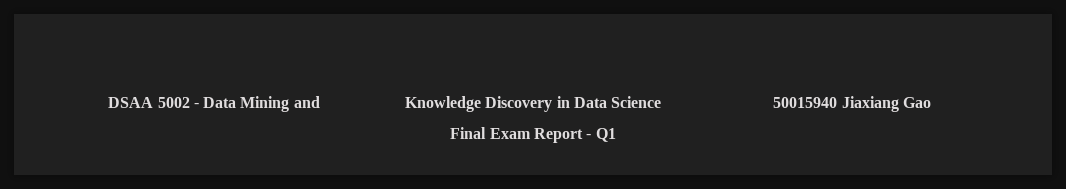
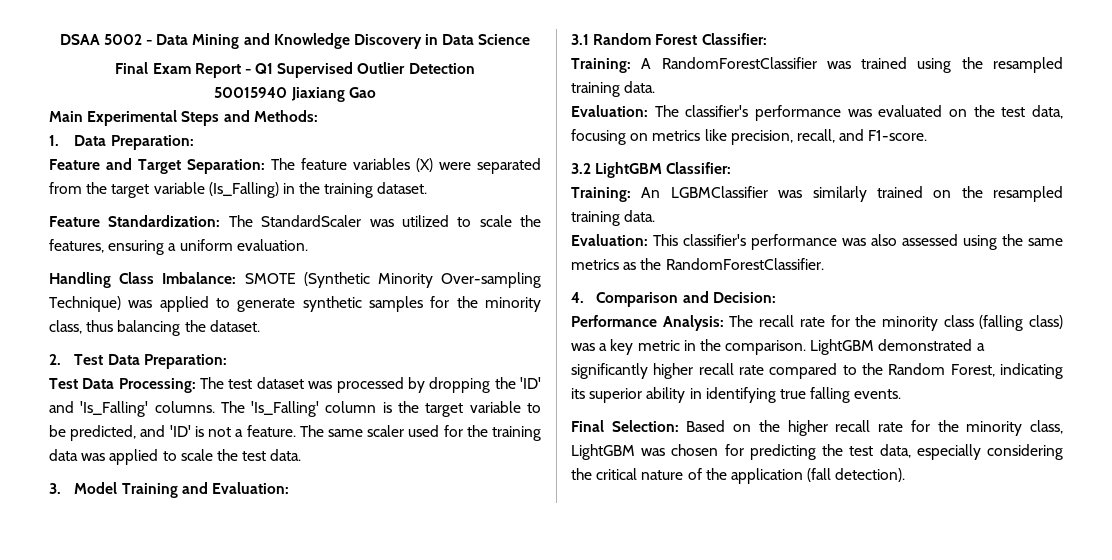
(616, 135) none -> [277,62,475,78] Supervised Outlier Detection
(931, 102) none -> [49,110,318,126] [49,135,194,150] [49,158,541,174] [49,182,428,198] [49,215,541,227] [49,239,308,255] [49,272,541,288] [49,296,541,312] [49,320,260,336] [49,354,227,369] [49,377,541,393] [49,401,542,417] [49,425,541,441] [49,449,302,465] [49,482,289,498] [571,33,767,45] [571,57,1063,73] [571,81,656,97] [571,105,1063,121] [571,129,928,145] [571,162,732,178] [571,186,1063,202] [571,210,656,226] [571,234,1063,250] [571,258,824,270] [571,291,776,307] [571,315,1063,331] [571,339,985,355] [571,363,1063,379] [571,387,902,403] [571,420,1063,436] [571,444,1063,460] [571,468,906,484] // Main Experimental Steps and Methods: // 1. Data Preparation: // Feature and Target Separation: The feature variables (X) were separated from the target variable (Is_Falling) in the training dataset. // Feature Standardization: The StandardScaler was utilized to scale the features, ensuring a uniform evaluation. // Handling Class Imbalance: SMOTE (Synthetic Minority Over-sampling Technique) was applied to generate synthetic samples for the minority class, thus balancing the dataset. // 2. Test Data Preparation: // Test Data Processing: The test dataset was processed by dropping the 'ID' and 'Is_Falling' columns. The 'Is_Falling' column is the target variable to be predicted, and 'ID' is not a feature. The same scaler used for the training data was applied to scale the test data. // 3. Model Training and Evaluation: // 3.1 Random Forest Classifier: // Training: A RandomForestClassifier was trained using the resampled training data. // Evaluation: The classifier's performance was evaluated on the test data, focusing on metrics like precision, recall, and F1-score. // 3.2 LightGBM Classifier: // Training: An LGBMClassifier was similarly trained on the resampled training data. // Evaluation: This classifier's performance was also assessed using the same metrics as the RandomForestClassifier. // 4. Comparison and Decision: // Performance Analysis: The recall rate for the minority class (falling class) was a key metric in the comparison. LightGBM demonstrated a significantly higher recall rate compared to the Random Forest, indicating its superior ability in identifying true falling events. // Final Selection: Based on the higher recall rate for the minority class, LightGBM was chosen for predicting the test data, especially considering the critical nature of the application (fall detection).

